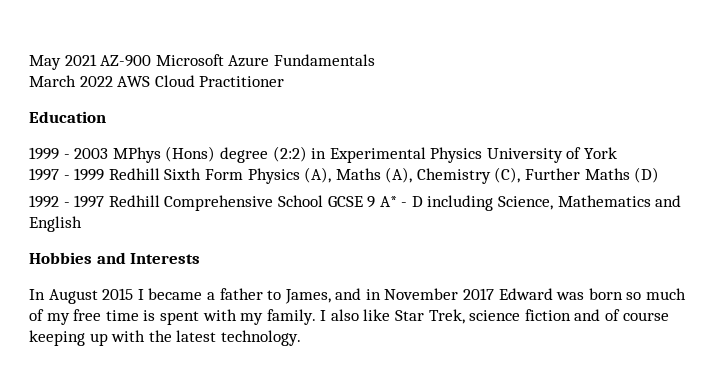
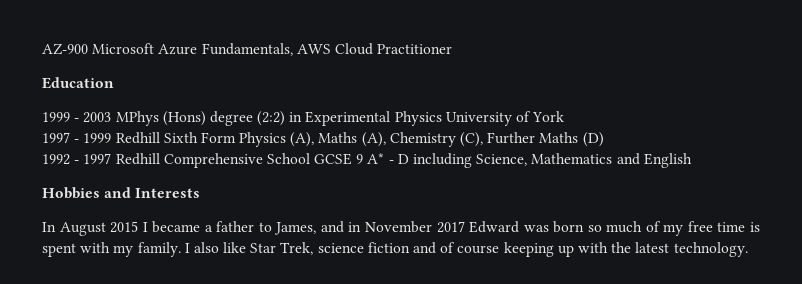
[29,54,97,70] May 2021 -> (42, 49) none
[273,54,375,66] [29,75,113,87] Fundamentals // March 2022 -> [201,43,293,56] Fundamentals,

